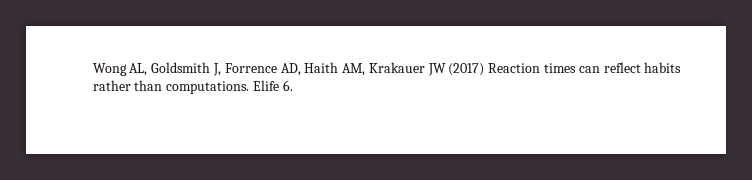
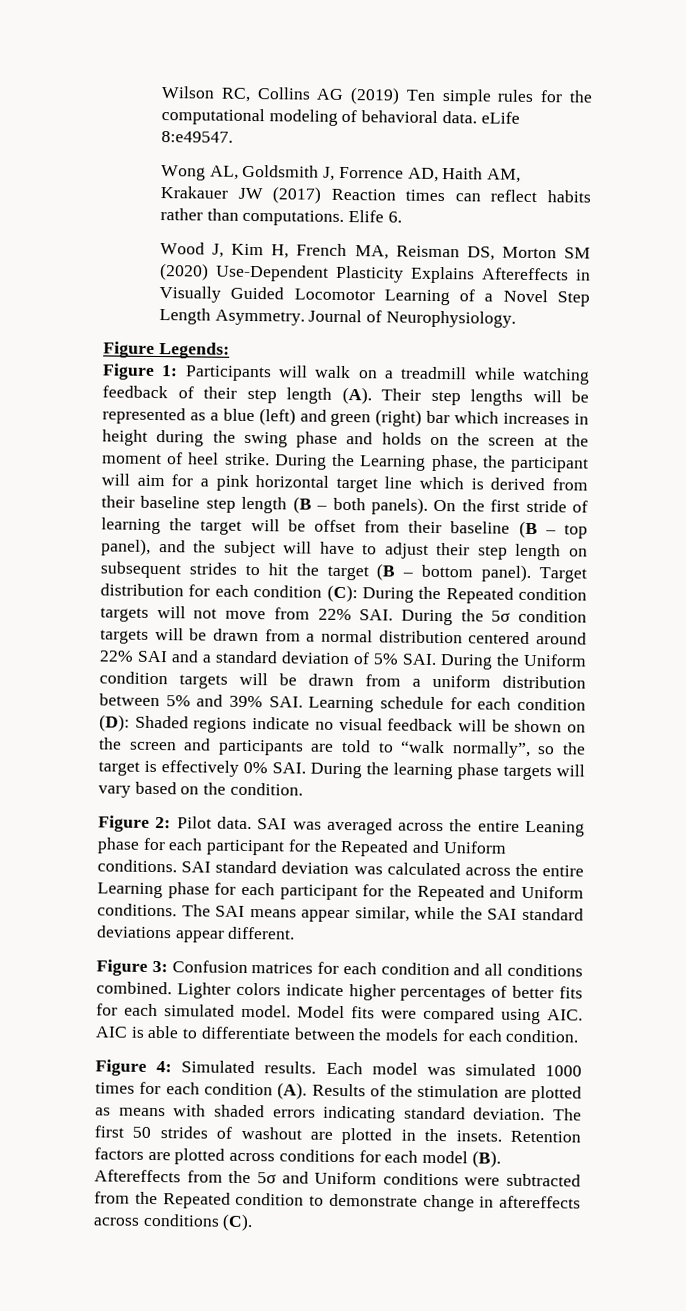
(92, 69) none -> [161,86,593,106] [161,108,520,126] [161,131,234,143] Wilson RC, Collins AG (2019) Ten simple rules for the computational modeling of behavioral data. eLife 8:e49547. //
(293, 85) none -> [160,242,592,261] [159,263,591,284] [159,286,590,307] [159,308,516,328] [103,341,230,359] [102,363,590,385] [102,385,589,406] [102,407,590,427] [102,429,589,448] [102,452,589,473] [101,473,588,493] [101,495,588,515] [101,517,588,539] [101,538,588,561] [100,561,587,583] [100,583,587,604] [100,606,587,626] [100,627,587,645] [99,650,587,670] [99,671,586,689] [99,693,586,713] [99,714,586,733] [98,737,587,758] [98,760,585,781] [98,781,303,798] [98,815,585,837] [97,837,507,857] [97,859,584,877] [97,882,584,902] [97,903,584,923] [96,925,296,943] [96,959,583,977] [96,981,583,1002] [96,1003,583,1025] [95,1025,580,1043] [95,1059,582,1077] [95,1081,582,1103] [95,1104,582,1123] [94,1125,581,1145] [94,1147,501,1168] [94,1169,581,1187] [94,1191,581,1212] [93,1213,254,1232] // Wood J, Kim H, French MA, Reisman DS, Morton SM (2020) Use-Dependent Plasticity Explains Aftereffects in Visually Guided Locomotor Learning of a Novel Step Length Asymmetry. Journal of Neurophysiology. // Figure Legends: // Figure 1: Participants will walk on a treadmill while watching feedback of their step length (A). Their step lengths will be represented as a blue (left) and green (right) bar which increases in height during the swing phase and holds on the screen at the moment of heel strike. During the Learning phase, the participant will aim for a pink horizontal target line which is derived from their baseline step length (B – both panels). On the first stride of learning the target will be offset from their baseline (B – top panel), and the subject will have to adjust their step length on subsequent strides to hit the target (B – bottom panel). Target distribution for each condition (C): During the Repeated condition targets will not move from 22% SAI. During the 5σ condition targets will be drawn from a normal distribution centered around 22% SAI and a standard deviation of 5% SAI. During the Uniform condition targets will be drawn from a uniform distribution between 5% and 39% SAI. Learning schedule for each condition (D): Shaded regions indicate no visual feedback will be shown on the screen and participants are told to “walk normally”, so the target is effectively 0% SAI. During the learning phase targets will vary based on the condition. // Figure 2: Pilot data. SAI was averaged across the entire Leaning phase for each participant for the Repeated and Uniform conditions. SAI standard deviation was calculated across the entire Learning phase for each participant for the Repeated and Uniform conditions. The SAI means appear similar, while the SAI standard deviations appear different. // Figure 3: Confusion matrices for each condition and all conditions combined. Lighter colors indicate higher percentages of better fits for each simulated model. Model fits were compared using AIC. AIC is able to differentiate between the models for each condition. // Figure 4: Simulated results. Each model was simulated 1000 times for each condition (A). Results of the stimulation are plotted as means with shaded errors indicating standard deviation. The first 50 strides of washout are plotted in the insets. Retention factors are plotted across conditions for each model (B). Aftereffects from the 5σ and Uniform conditions were subtracted from the Repeated condition to demonstrate change in aftereffects across conditions (C).

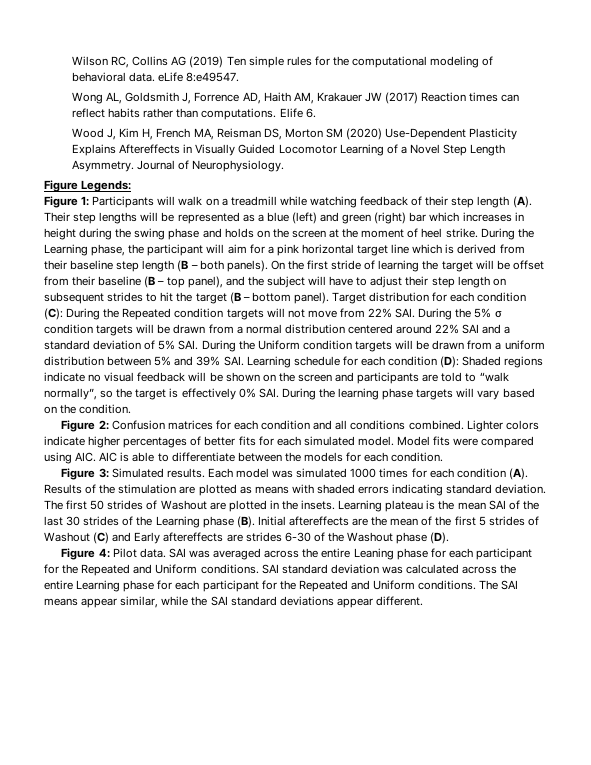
[491,610,512,622] 5σ -> [474,308,502,318] 5% σ
(172, 823) none -> [111,420,539,432] [44,436,535,448] [44,452,444,464] [61,468,528,480] [44,484,547,496] [44,500,539,512] [44,516,539,528] [44,532,450,544] [61,548,110,560] Confusion matrices for each condition and all conditions combined. Lighter colors indicate higher percentages of better fits for each simulated model. Model fits were compared using AIC. AIC is able to differentiate between the models for each condition. // Figure 3: Simulated results. Each model was simulated 1000 times for each condition (A). Results of the stimulation are plotted as means with shaded errors indicating standard deviation. The first 50 strides of Washout are plotted in the insets. Learning plateau is the mean SAI of the last 30 strides of the Learning phase (B). Initial aftereffects are the mean of the first 5 strides of Washout (C) and Early aftereffects are strides 6-30 of the Washout phase (D). // Figure 4:
[96,959,583,977] [96,981,583,1002] [96,1003,583,1025] [95,1025,580,1043] [95,1059,582,1077] [95,1081,582,1103] [95,1104,582,1123] [94,1125,581,1145] [94,1147,501,1168] [94,1169,581,1187] [94,1191,581,1212] [93,1213,254,1232] // Figure 3: Confusion matrices for each condition and all conditions combined. Lighter colors indicate higher percentages of better fits for each simulated model. Model fits were compared using AIC. AIC is able to differentiate between the models for each condition. // Figure 4: Simulated results. Each model was simulated 1000 times for each condition (A). Results of the stimulation are plotted as means with shaded errors indicating standard deviation. The first 50 strides of washout are plotted in the insets. Retention factors are plotted across conditions for each model (B). Aftereffects from the 5σ and Uniform conditions were subtracted from the Repeated condition to demonstrate change in aftereffects across conditions (C). -> (423, 601) none

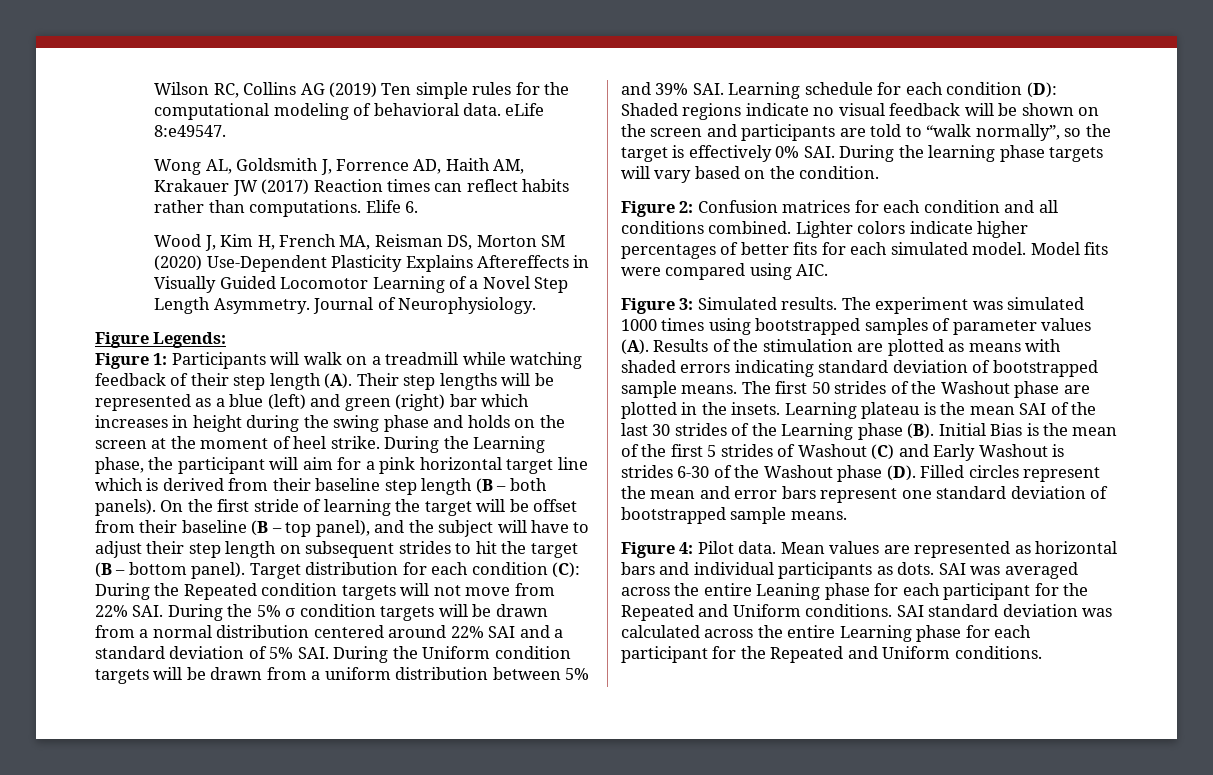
[99,452,444,462] AIC is able to differentiate between the models for each condition. -> (829, 270) none
[207,468,269,478] Each model -> [841,297,969,314] The experiment
[411,468,506,478] for each condition -> [708,318,1092,335] using bootstrapped samples of parameter values
[495,484,547,494] deviation. -> [892,360,1098,377] [621,381,738,398] deviation of bootstrapped sample means.
[160,500,207,510] Washout -> [911,381,1060,398] the Washout phase
[288,516,369,526] aftereffects are -> [990,423,1039,436] Bias is
[163,532,243,542] aftereffects are -> [978,444,1065,457] Washout is
[61,548,166,560] // Figure 4: Pilot data. -> [920,465,1101,482] [621,486,1109,503] [621,507,847,524] [621,541,1118,558] [621,562,935,579] Filled circles represent the mean and error bars represent one standard deviation of bootstrapped sample means. // Figure 4: Pilot data. Mean values are represented as horizontal bars and individual participants as dots.
[479,580,519,590] [44,596,423,608] The SAI means appear similar, while the SAI standard deviations appear different. -> (1042, 652) none

